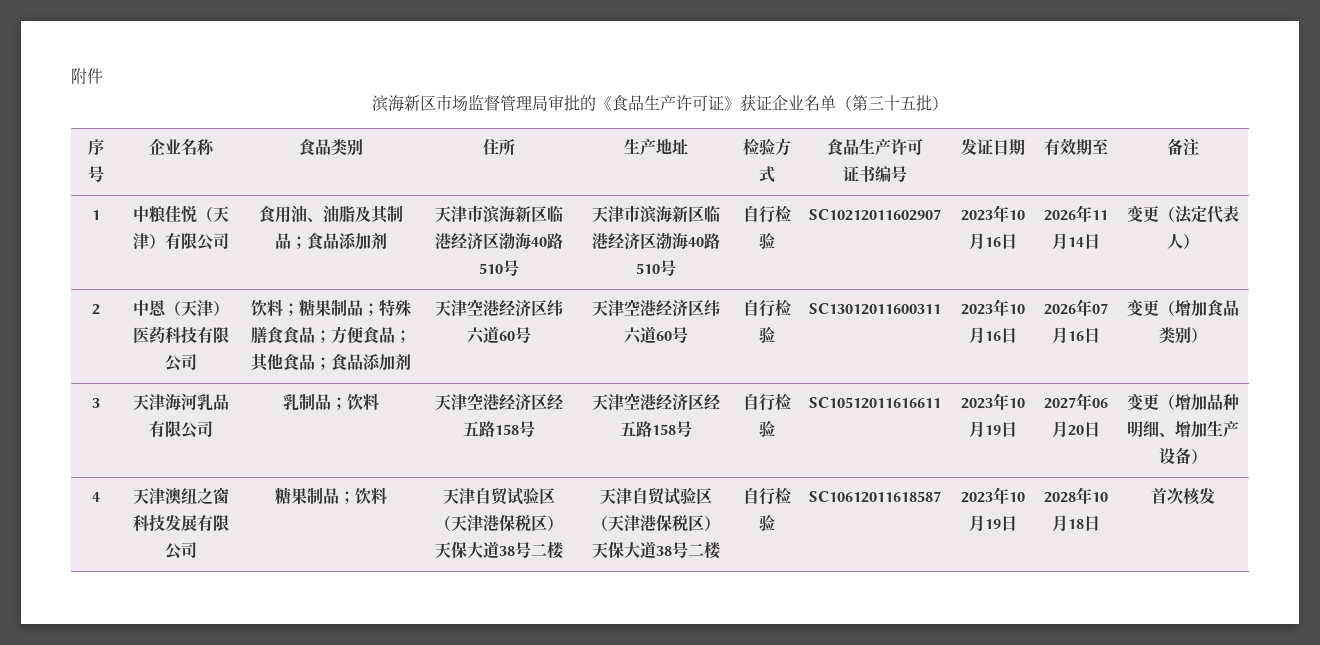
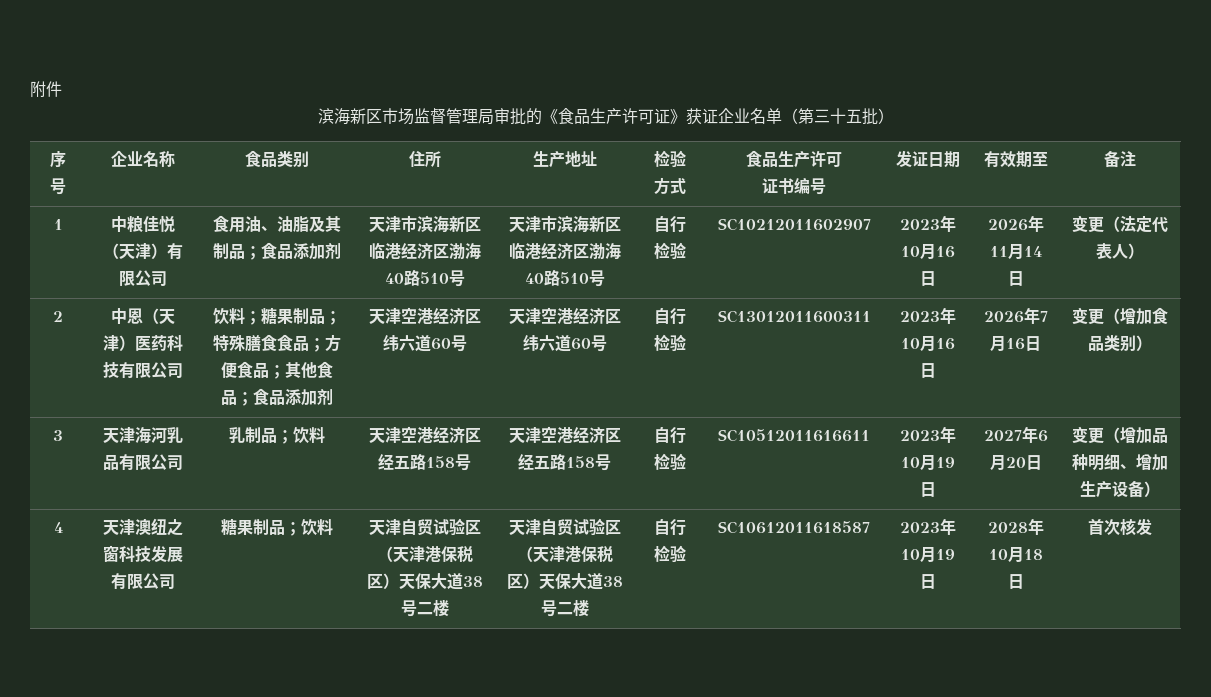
[1092,303,1108,314] 07 -> [1039,311,1048,322] 7
[1092,398,1108,408] 06 -> [1037,430,1048,442] 6

